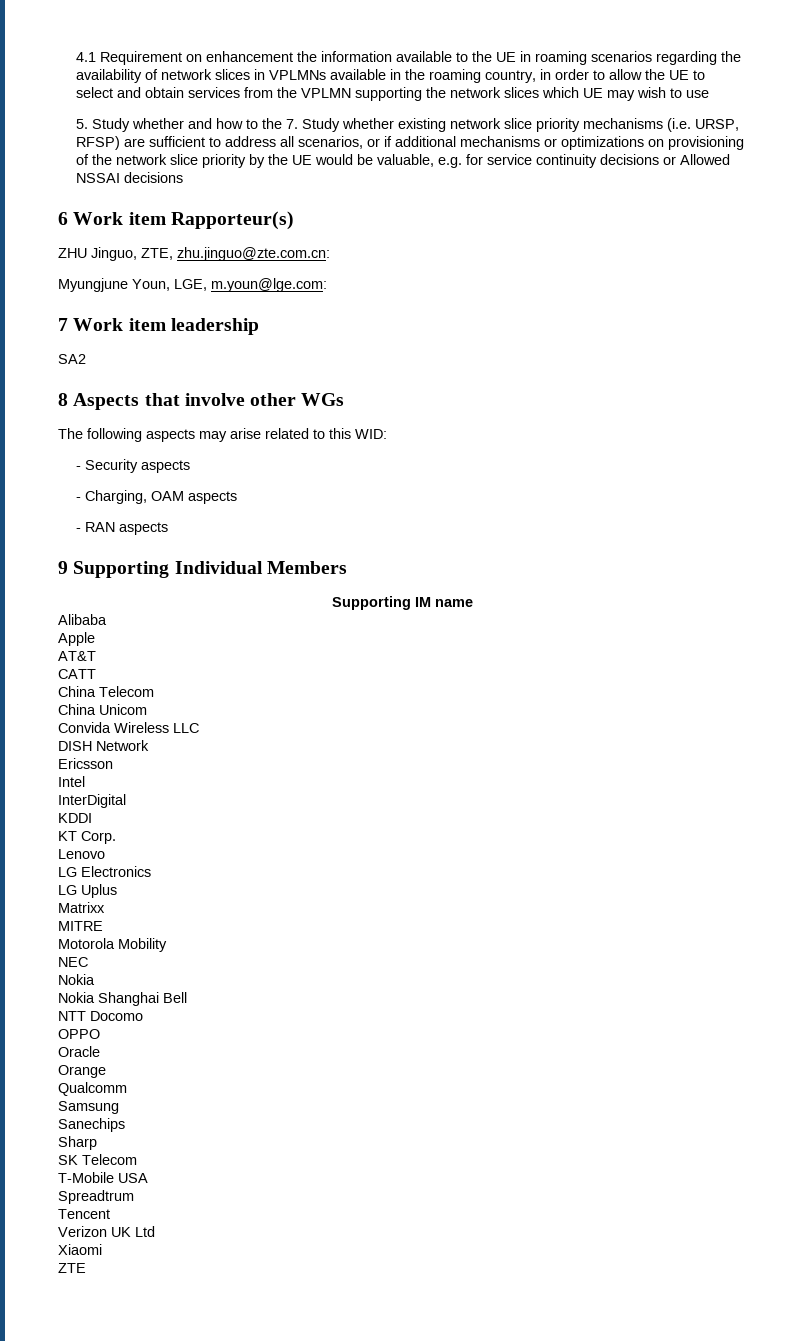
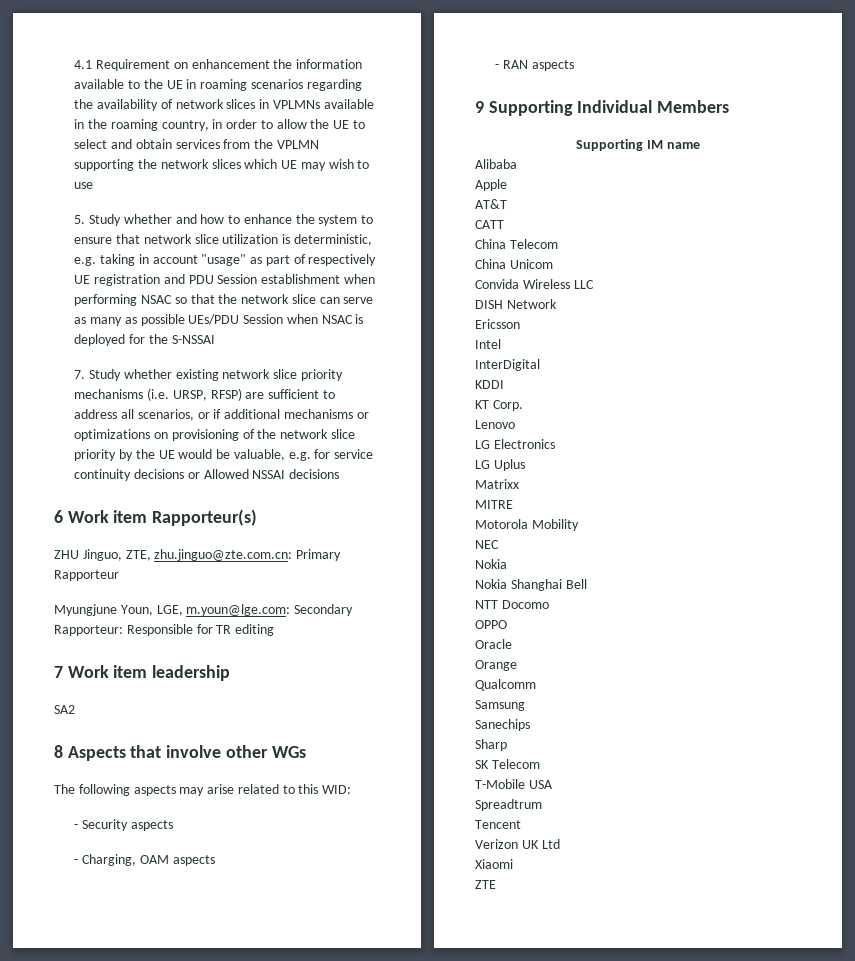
[262,118,283,129] the -> [243,214,374,226] [74,234,372,246] [74,254,377,266] [74,274,375,286] [74,294,374,306] [74,314,364,326] [74,334,215,346] enhance the system to ensure that network slice utilization is deterministic, e.g. taking in account "usage" as part of respectively UE registration and PDU Session establishment when performing NSAC so that the network slice can serve as many as possible UEs/PDU Session when NSAC is deployed for the S-NSSAI //
(330, 254) none -> [296,549,342,561] [54,570,119,581] Primary Rapporteur
(327, 285) none -> [294,604,354,616] [54,624,275,636] Secondary Rapporteur: Responsible for TR editing

